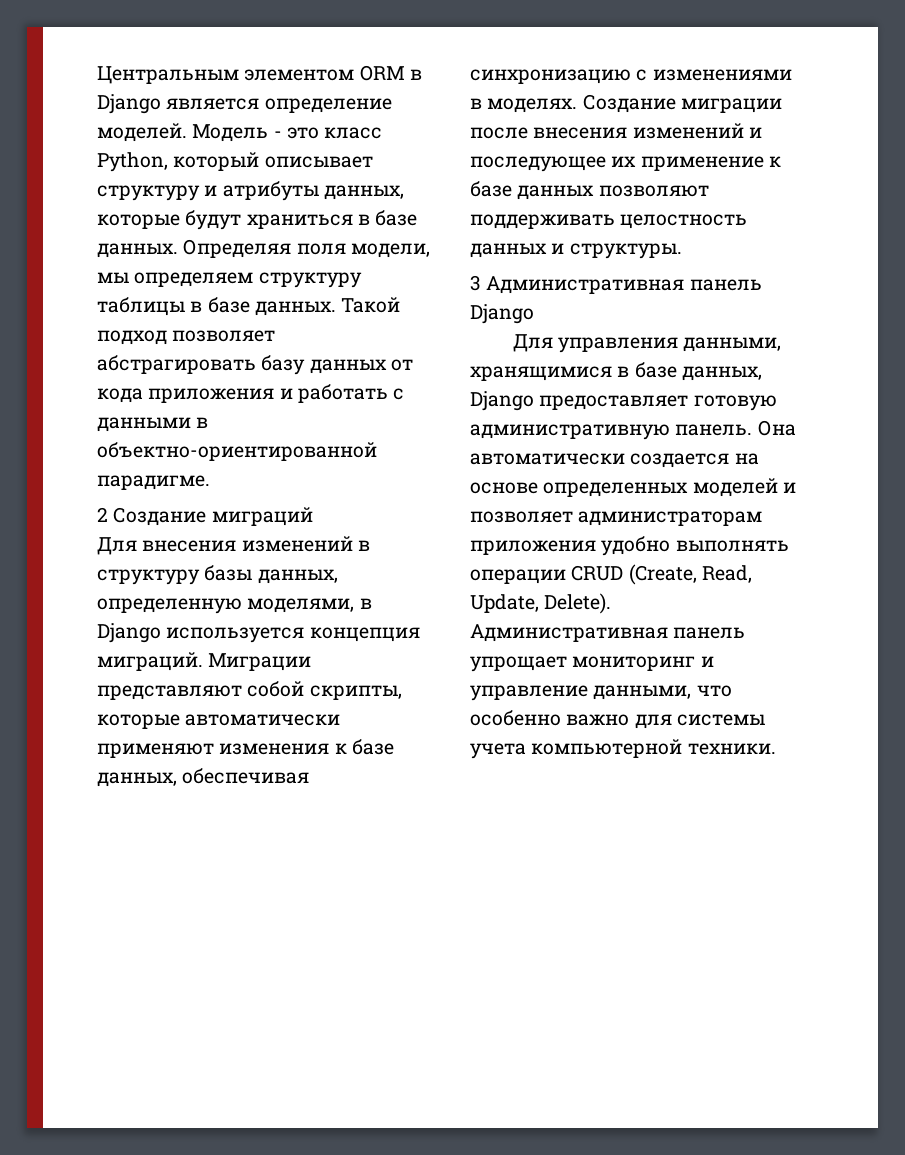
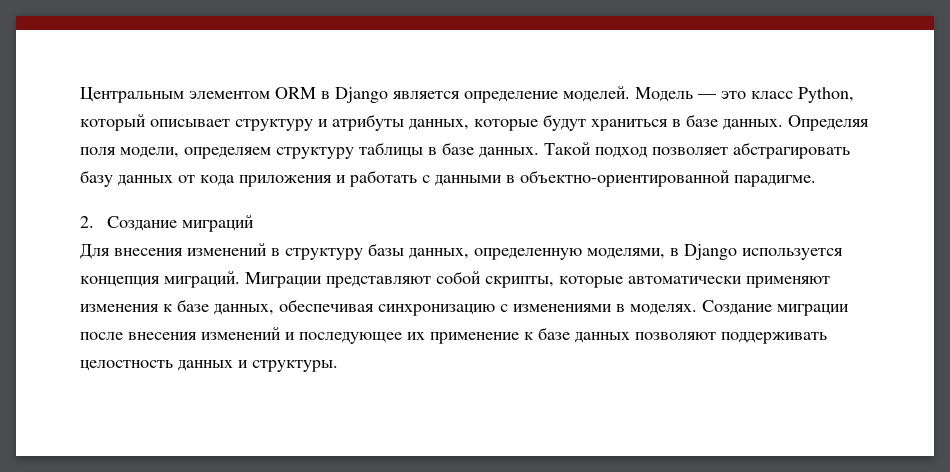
[273,131,282,138] - -> [698,94,716,99] —
[97,272,129,283] мы -> (179, 152) none
[97,507,108,522] 2 -> [80,216,94,228] 2.
[470,275,762,294] [470,304,534,324] [512,334,782,353] [470,362,762,381] [470,391,777,411] [470,420,796,440] [470,453,759,468] [470,478,796,497] [470,511,763,526] [470,536,789,556] [470,564,752,585] [470,593,612,614] [470,624,746,642] [470,656,714,672] [470,685,732,701] [470,710,765,729] [470,739,776,759] // 3 Административная панель Django // Для управления данными, хранящимися в базе данных, Django предоставляет готовую административную панель. Она автоматически создается на основе определенных моделей и позволяет администраторам приложения удобно выполнять операции CRUD (Create, Read, Update, Delete). Административная панель упрощает мониторинг и управление данными, что особенно важно для системы учета компьютерной техники. -> (338, 366) none

